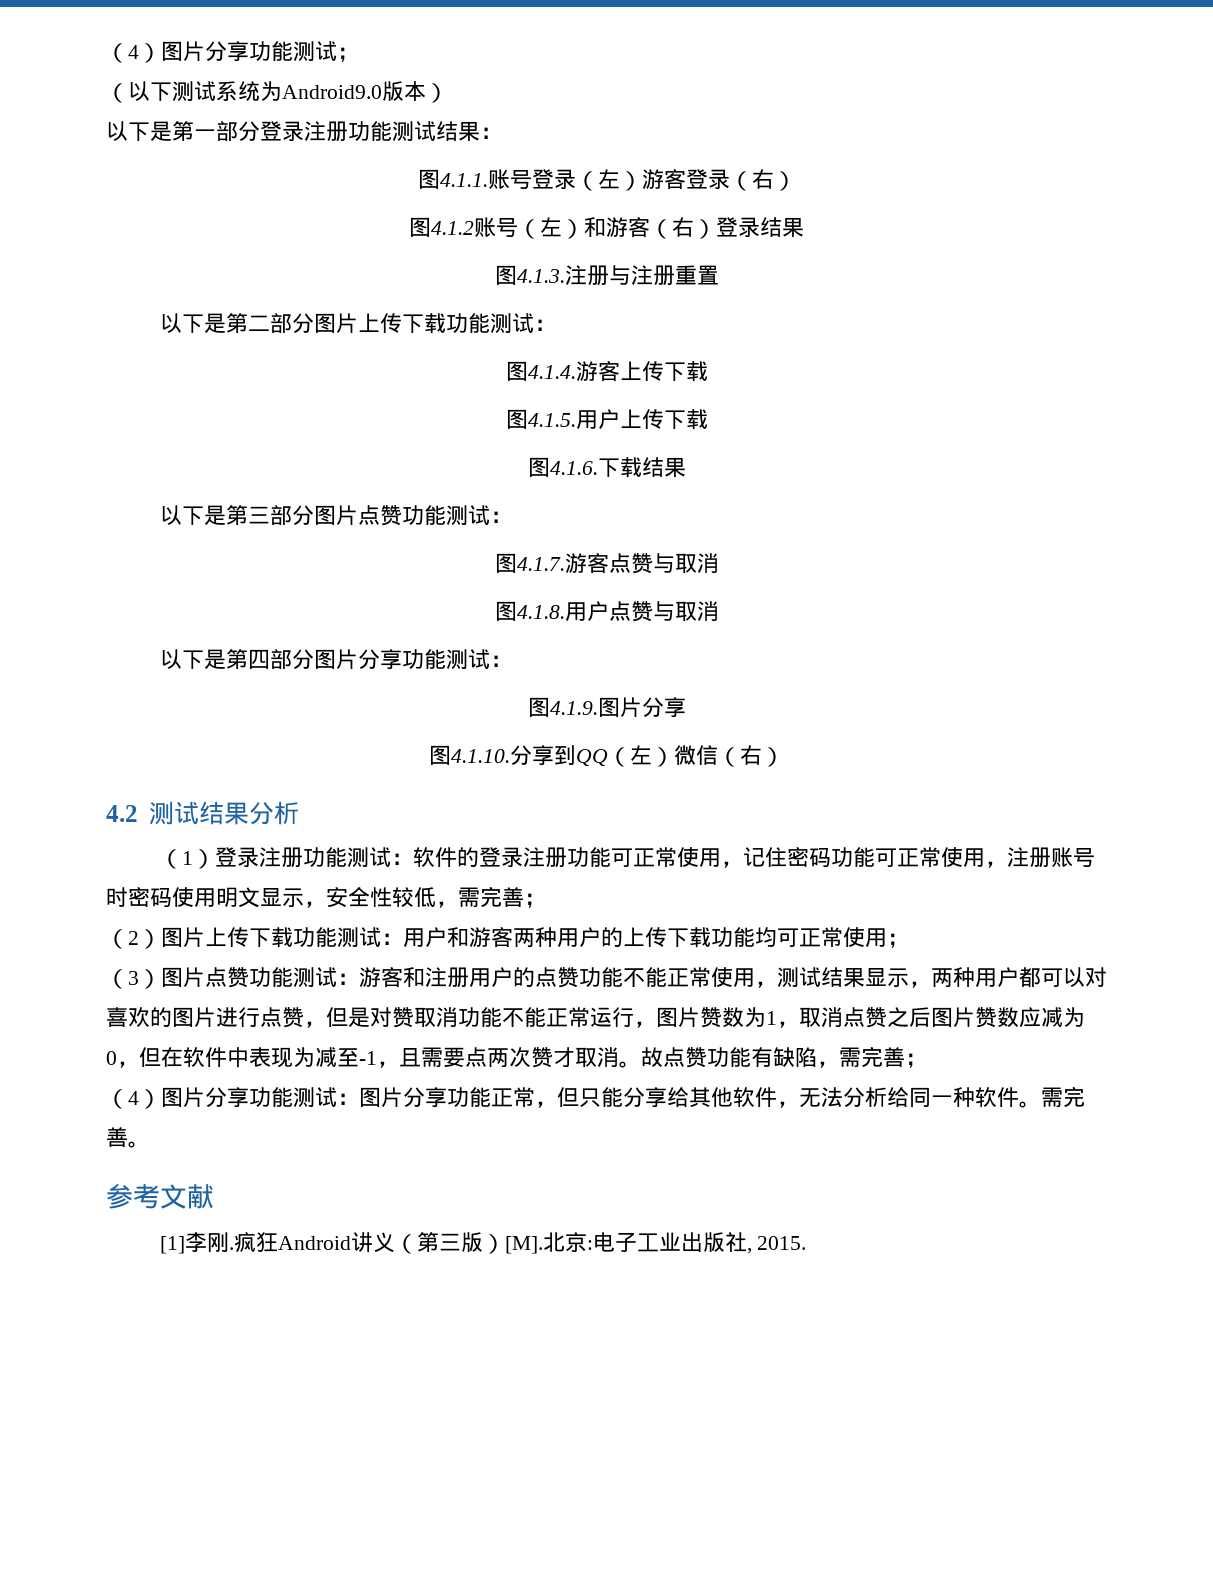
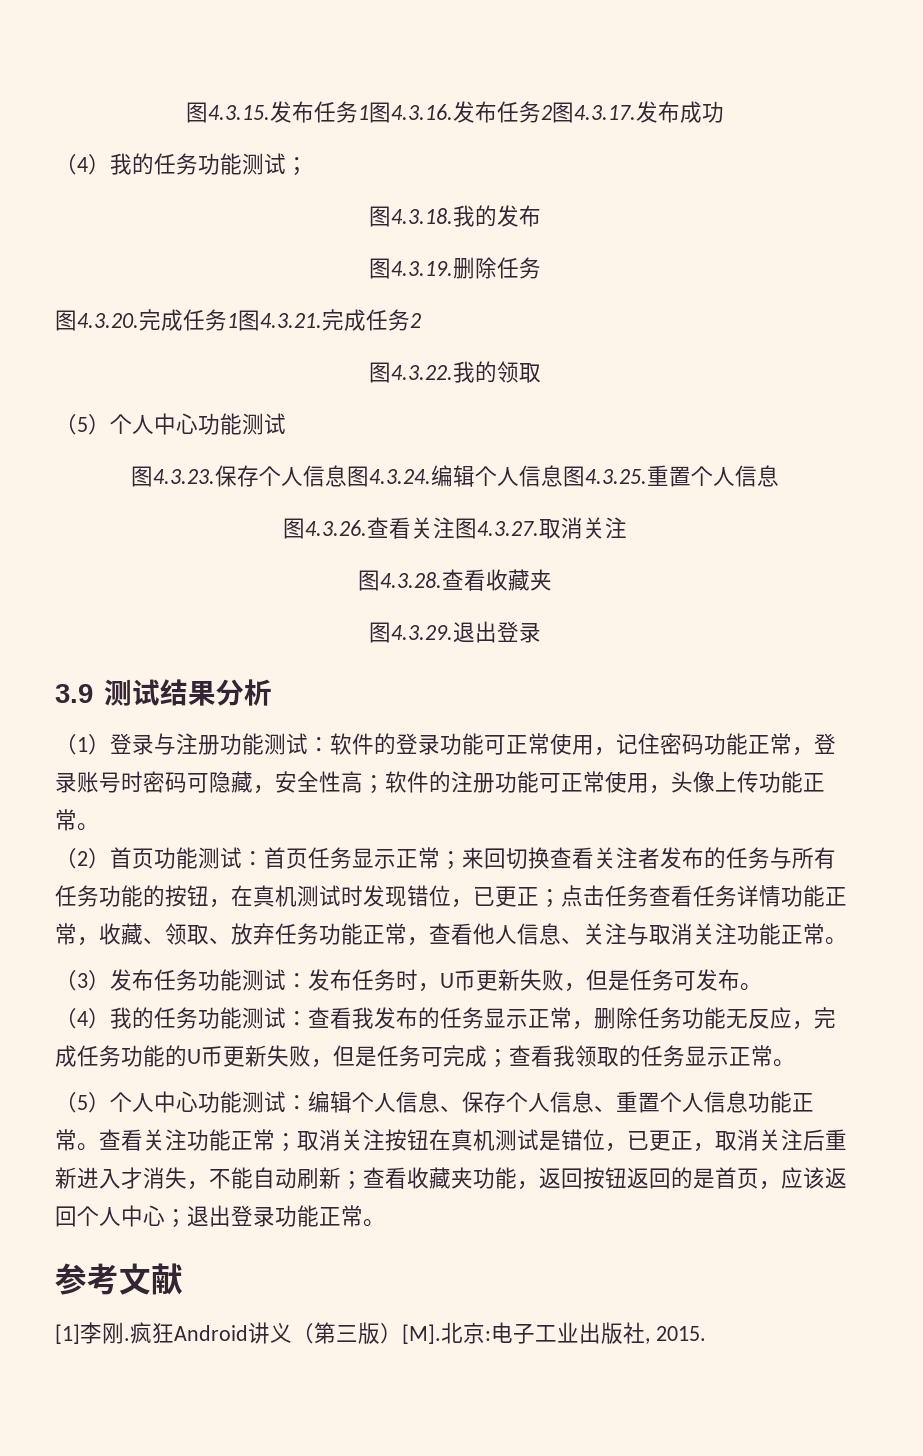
[106,41,359,63] [106,81,448,103] [106,121,502,142] [417,169,796,191] [409,217,804,239] [494,265,719,286] [159,313,556,334] [505,361,708,382] [505,409,708,430] [527,457,686,478] [159,505,512,526] [494,553,719,574] [494,601,719,622] [159,649,512,670] [527,697,686,718] [429,745,784,767] [106,805,138,822] （4）图片分享功能测试； // （以下测试系统为Android9.0版本） // 以下是第一部分登录注册功能测试结果： // 图4.1.1.账号登录（左）游客登录（右） // 图4.1.2账号（左）和游客（右）登录结果 // 图4.1.3.注册与注册重置 // 以下是第二部分图片上传下载功能测试： // 图4.1.4.游客上传下载 // 图4.1.5.用户上传下载 // 图4.1.6.下载结果 // 以下是第三部分图片点赞功能测试： // 图4.1.7.游客点赞与取消 // 图4.1.8.用户点赞与取消 // 以下是第四部分图片分享功能测试： // 图4.1.9.图片分享 // 图4.1.10.分享到QQ（左）微信（右） // 4.2 -> [186,101,724,123] [55,153,308,176] [369,205,541,227] [369,257,541,279] [55,309,421,331] [369,361,541,383] [55,413,286,435] [131,465,779,487] [283,517,627,539] [358,569,552,591] [369,621,541,643] [55,684,93,703] 图4.3.15.发布任务1图4.3.16.发布任务2图4.3.17.发布成功 // （4）我的任务功能测试； // 图4.3.18.我的发布 // 图4.3.19.删除任务 // 图4.3.20.完成任务1图4.3.21.完成任务2 // 图4.3.22.我的领取 // （5）个人中心功能测试 // 图4.3.23.保存个人信息图4.3.24.编辑个人信息图4.3.25.重置个人信息 // 图4.3.26.查看关注图4.3.27.取消关注 // 图4.3.28.查看收藏夹 // 图4.3.29.退出登录 // 3.9
(259, 857) none -> [154,733,176,755] 与
[522,847,567,868] 注册 -> (440, 744) none
[874,847,1095,868] [106,886,546,908] [106,927,909,949] 可正常使用，注册账号时密码使用明文显示，安全性较低，需完善； // （2）图片上传下载功能测试：用户和游客两种用户的上传下载功能均可正常使用； -> [748,733,836,756] [55,771,825,794] [55,809,99,831] [55,847,836,870] [55,885,847,908] [55,923,847,946] 正常，登录账号时密码可隐藏，安全性高；软件的注册功能可正常使用，头像上传功能正常。 // （2）首页功能测试：首页任务显示正常；来回切换查看关注者发布的任务与所有任务功能的按钮，在真机测试时发现错位，已更正；点击任务查看任务详情功能正常，收藏、领取、放弃任务功能正常，查看他人信息、关注与取消关注功能正常。
[161,967,1107,988] [106,1007,1085,1028] [106,1046,927,1068] [106,1086,1085,1109] [106,1127,128,1147] 图片点赞功能测试：游客和注册用户的点赞功能不能正常使用，测试结果显示，两种用户都可以对喜欢的图片进行点赞，但是对赞取消功能不能正常运行，图片赞数为1，取消点赞之后图片赞数应减为0，但在软件中表现为减至-1，且需要点两次赞才取消。故点赞功能有缺陷，需完善； // （4）图片分享功能测试：图片分享功能正常，但只能分享给其他软件，无法分析给同一种软件。需完善 -> [110,969,762,992] [55,1007,836,1030] [55,1045,795,1068] [55,1091,814,1113] [55,1129,847,1152] [55,1167,847,1190] [55,1205,363,1228] 发布任务功能测试：发布任务时，U币更新失败，但是任务可发布。 // （4）我的任务功能测试：查看我发布的任务显示正常，删除任务功能无反应，完成任务功能的U币更新失败，但是任务可完成；查看我领取的任务显示正常。 // （5）个人中心功能测试：编辑个人信息、保存个人信息、重置个人信息功能正常。查看关注功能正常；取消关注按钮在真机测试是错位，已更正，取消关注后重新进入才消失，不能自动刷新；查看收藏夹功能，返回按钮返回的是首页，应该返回个人中心；退出登录功能正常

